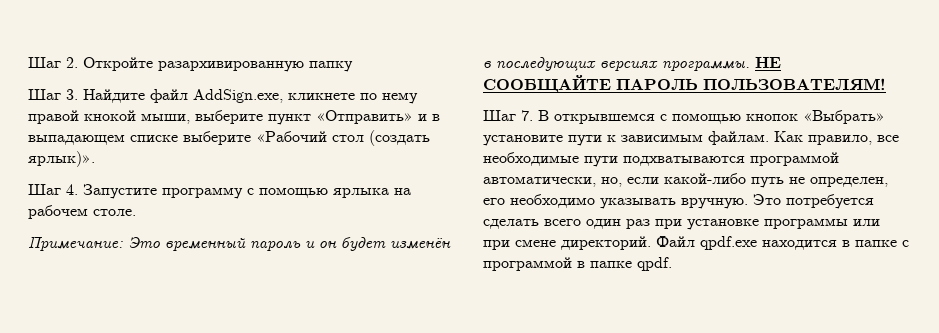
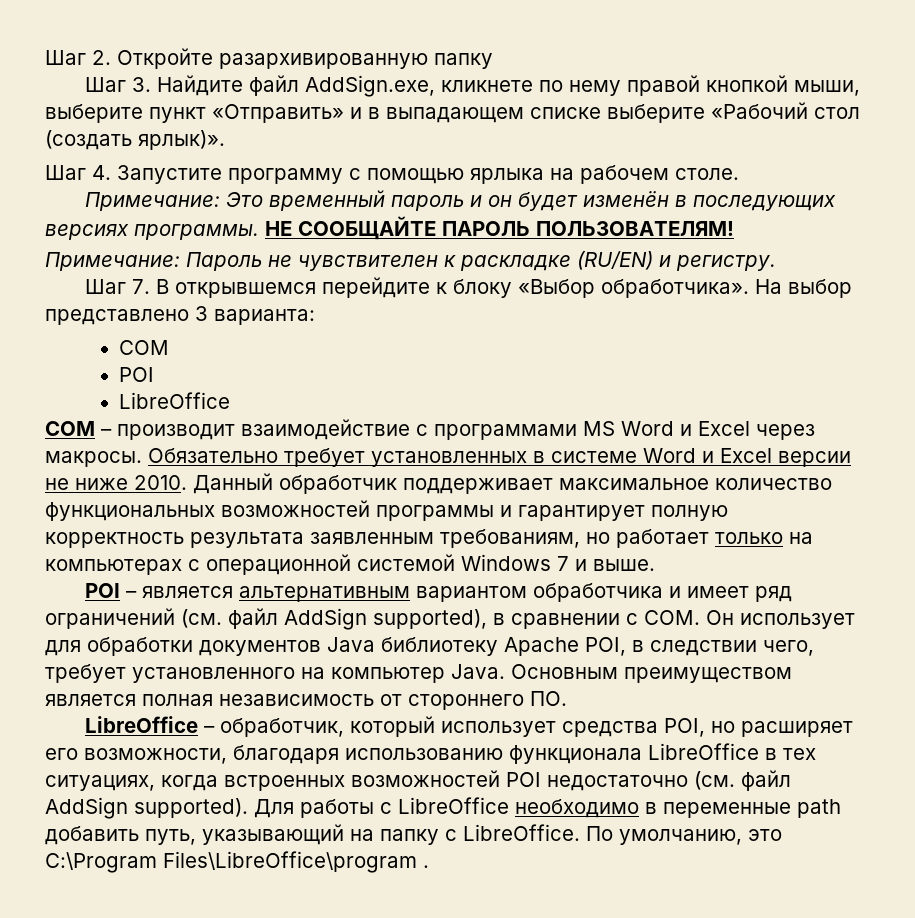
[84,110,136,121] кнокой -> [705,75,788,92] кнопкой
[483,110,885,124] [483,131,899,146] [483,152,839,167] [483,173,888,188] [483,194,874,209] [483,218,880,230] [483,236,909,250] [483,257,672,271] Шаг 7. В открывшемся с помощью кнопок «Выбрать» установите пути к зависимым файлам. Как правило, все необходимые пути подхватываются программой автоматически, но, если какой-либо путь не определен, его необходимо указывать вручную. Это потребуется сделать всего один раз при установке программы или при смене директорий. Файл qpdf.exe находится в папке с программой в папке qpdf. -> [45,251,776,271] [84,277,852,298] [45,306,315,325] [119,340,170,355] [119,367,155,382] [119,392,231,409] [45,419,815,440] [45,448,851,467] [45,473,832,494] [45,500,728,521] [45,529,813,548] [45,554,655,575] [84,583,792,602] [45,608,855,630] [45,637,814,656] [45,664,792,683] [45,691,567,710] [84,716,853,737] [45,743,816,764] [45,770,791,791] [45,797,841,819] [45,824,782,845] [45,851,429,873] Примечание: Пароль не чувствителен к раскладке (RU/EN) и регистру. // Шаг 7. В открывшемся перейдите к блоку «Выбор обработчика». На выбор представлено 3 варианта: // COM // POI // LibreOffice // COM – производит взаимодействие с программами MS Word и Excel через макросы. Обязательно требует установленных в системе Word и Excel версии не ниже 2010. Данный обработчик поддерживает максимальное количество функциональных возможностей программы и гарантирует полную корректность результата заявленным требованиям, но работает только на компьютерах с операционной системой Windows 7 и выше. // POI – является альтернативным вариантом обработчика и имеет ряд ограничений (см. файл AddSign supported), в сравнении с COM. Он использует для обработки документов Java библиотеку Apache POI, в следствии чего, требует установленного на компьютер Java. Основным преимуществом является полная независимость от стороннего ПО. // LibreOffice – обработчик, который использует средства POI, но расширяет его возможности, благодаря использованию функционала LibreOffice в тех ситуациях, когда встроенных возможностей POI недостаточно (см. файл AddSign supported). Для работы с LibreOffice необходимо в переменные path добавить путь, указывающий на папку с LibreOffice. По умолчанию, это C:\Program Files\LibreOffice\program .

